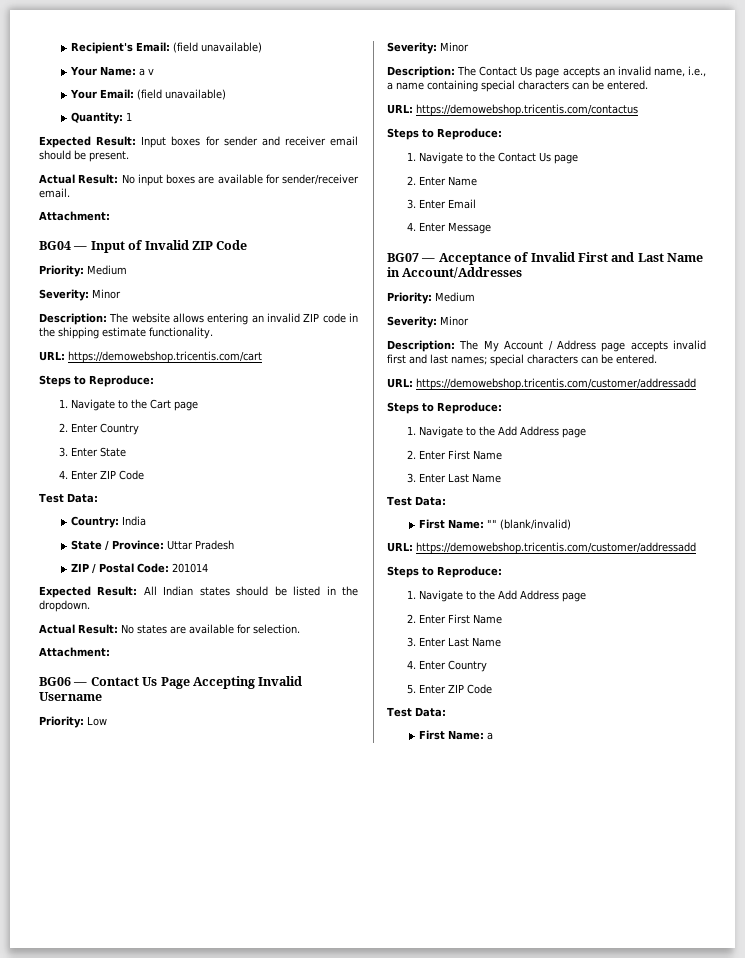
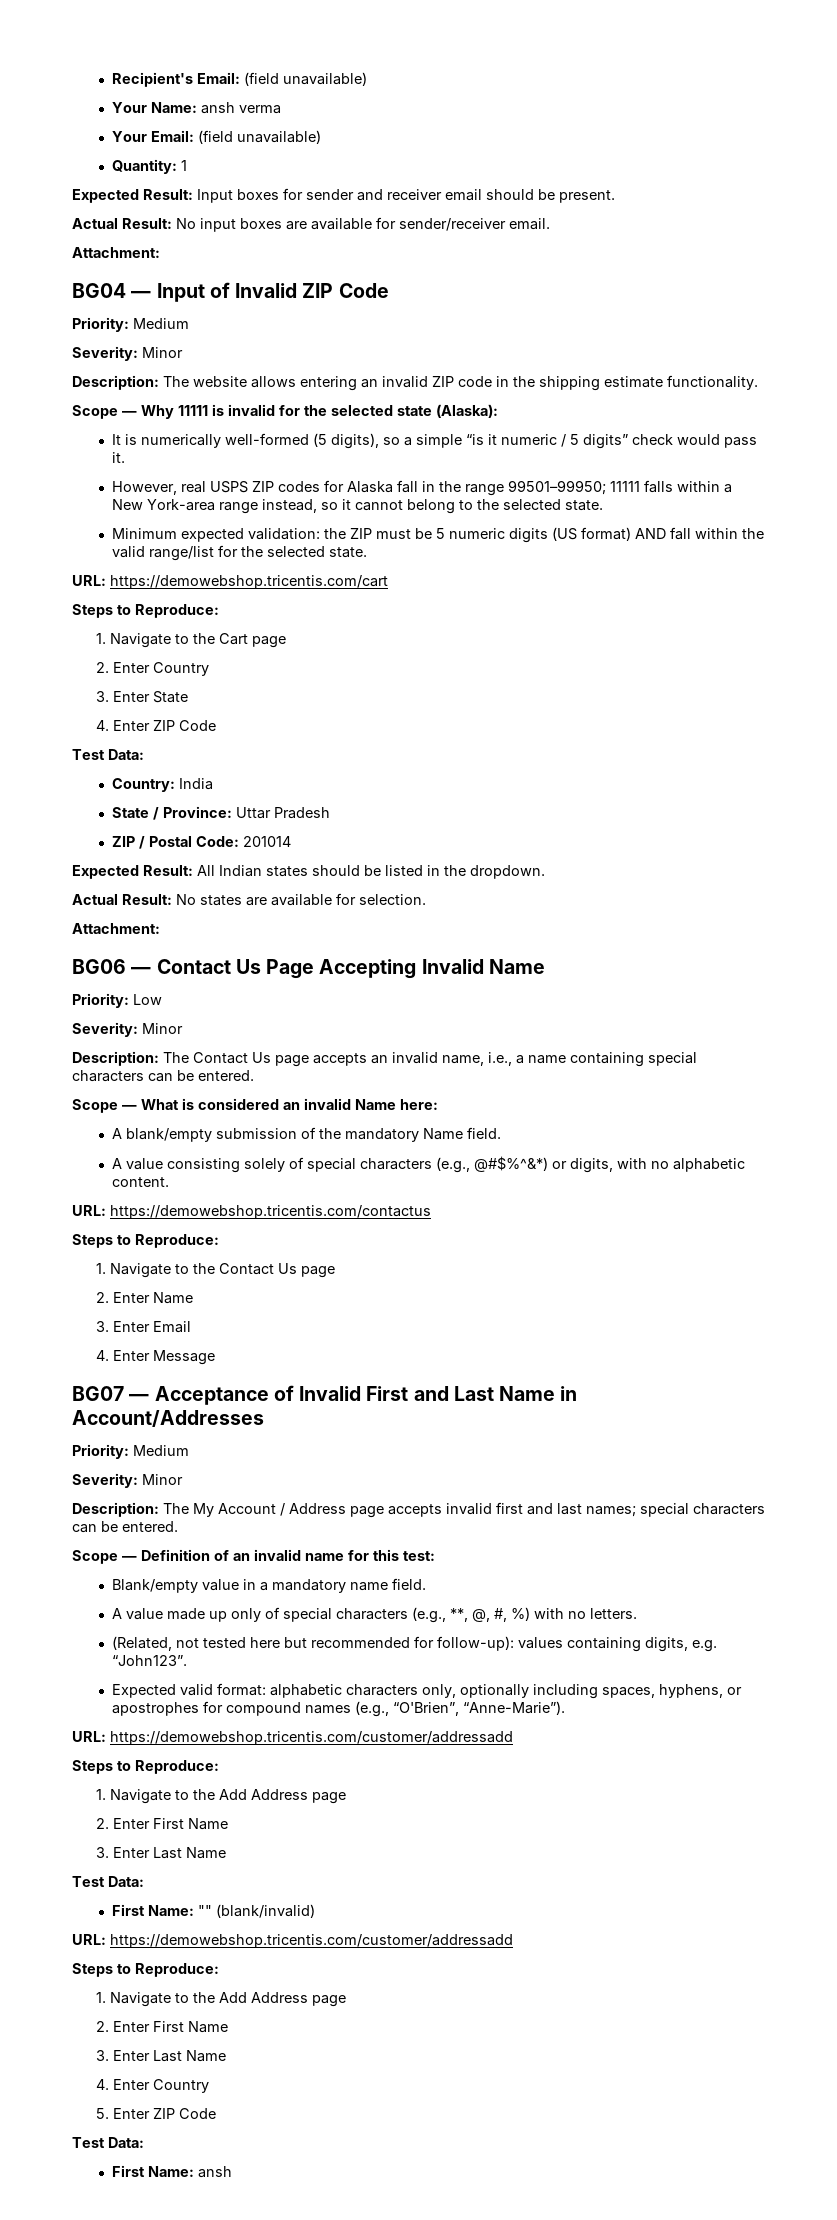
[138,68,154,76] a v -> [200,102,281,114] ansh verma
(213, 333) none -> [72,404,498,419] [111,433,757,449] [111,452,125,463] [111,480,732,496] [111,499,603,514] [111,527,764,543] [111,545,367,561] // Scope — Why 11111 is invalid for the selected state (Alaska): // It is numerically well-formed (5 digits), so a simple “is it numeric / 5 digits” check would pass it. // However, real USPS ZIP codes for Alaska fall in the range 99501–99950; 11111 falls within a New York-area range instead, so it cannot belong to the selected state. // Minimum expected validation: the ZIP must be 5 numeric digits (US format) AND fall within the valid range/list for the selected state.
[39,692,102,701] Username -> [488,959,545,974] Name
(648, 85) none -> [72,1098,438,1113] [111,1127,501,1142] [111,1156,745,1173] [111,1177,169,1187] // Scope — What is considered an invalid Name here: // A blank/empty submission of the mandatory Name field. // A value consisting solely of special characters (e.g., @#$%^&*) or digits, with no alphabetic content.
(657, 359) none -> [72,1549,435,1564] [111,1578,426,1593] [111,1607,637,1623] [111,1636,717,1652] [111,1655,187,1666] [111,1683,742,1699] [111,1701,565,1717] // Scope — Definition of an invalid name for this test: // Blank/empty value in a mandatory name field. // A value made up only of special characters (e.g., **, @, #, %) with no letters. // (Related, not tested here but recommended for follow-up): values containing digits, e.g. “John123”. // Expected valid format: alphabetic characters only, optionally including spaces, hyphens, or apostrophes for compound names (e.g., “O'Brien”, “Anne-Marie”).
[486,732,493,740] a -> [197,2166,232,2178] ansh

